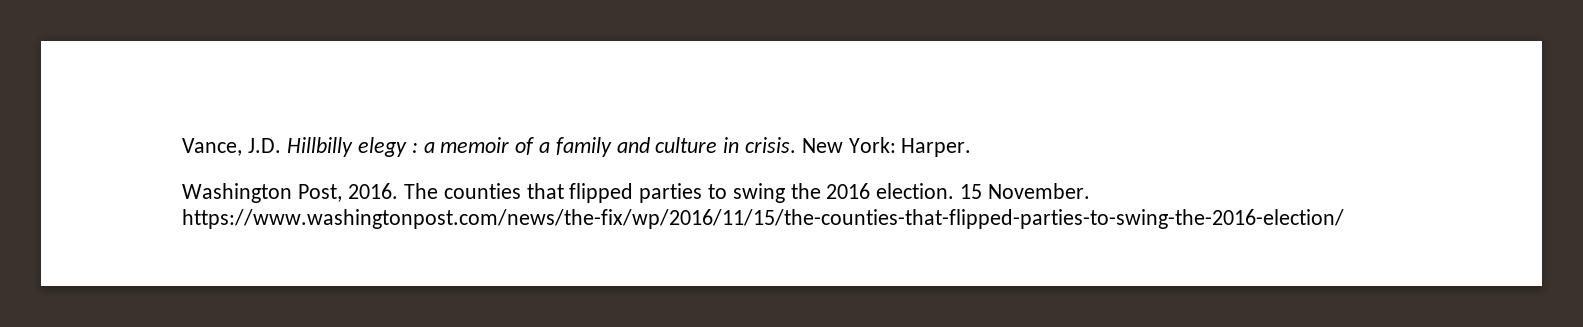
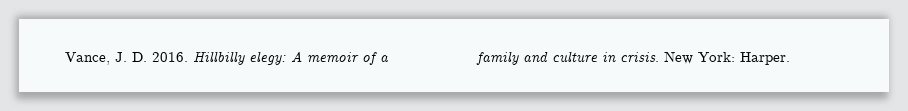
[248,137,435,157] J.D. Hillbilly elegy : a -> [115,51,303,65] J. D. 2016. Hillbilly elegy: A
[182,183,1090,203] [182,209,1345,229] // Washington Post, 2016. The counties that flipped parties to swing the 2016 election. 15 November. https://www.washingtonpost.com/news/the-fix/wp/2016/11/15/the-counties-that-flipped-parties-to-swing-the-2016-election/ -> (791, 58) none

